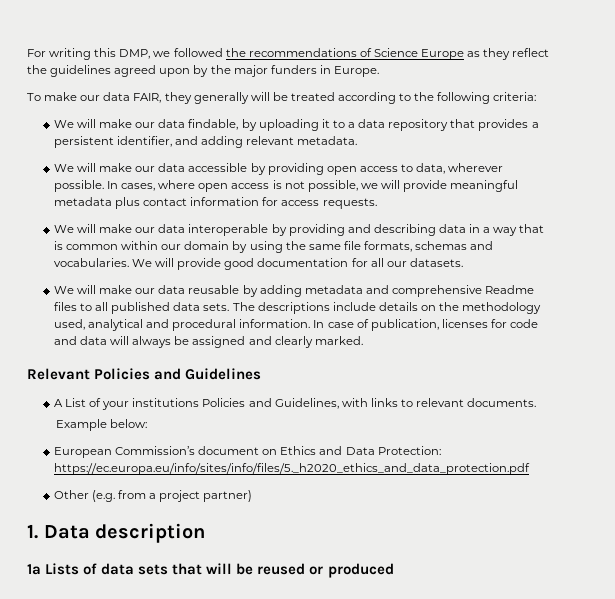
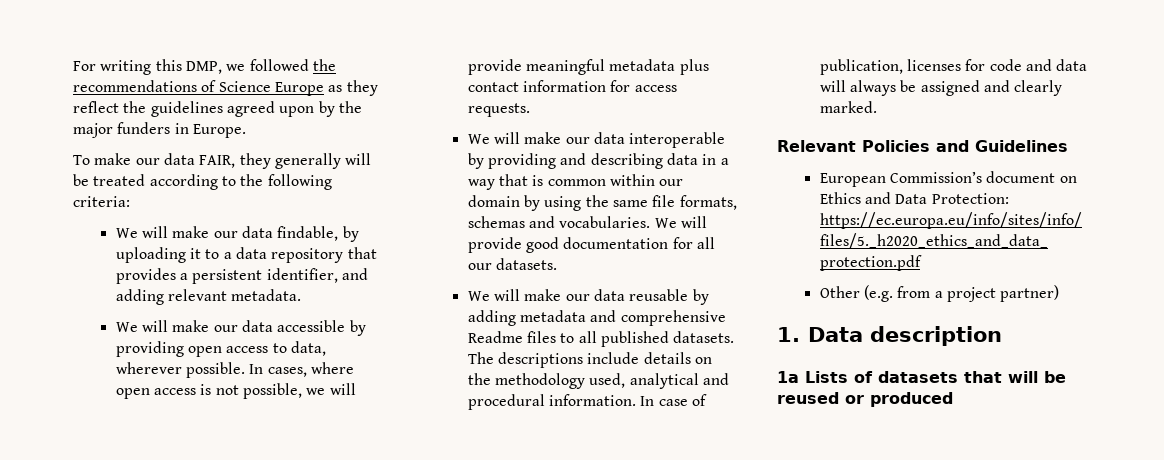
[173,302,230,311] data sets. -> [673,331,735,343] datasets.
[53,398,537,410] [55,419,147,431] // A List of your institutions Policies and Guidelines, with links to relevant documents. // Example below: -> (1068, 146) none
[101,563,169,575] data sets -> [878,371,958,383] datasets

